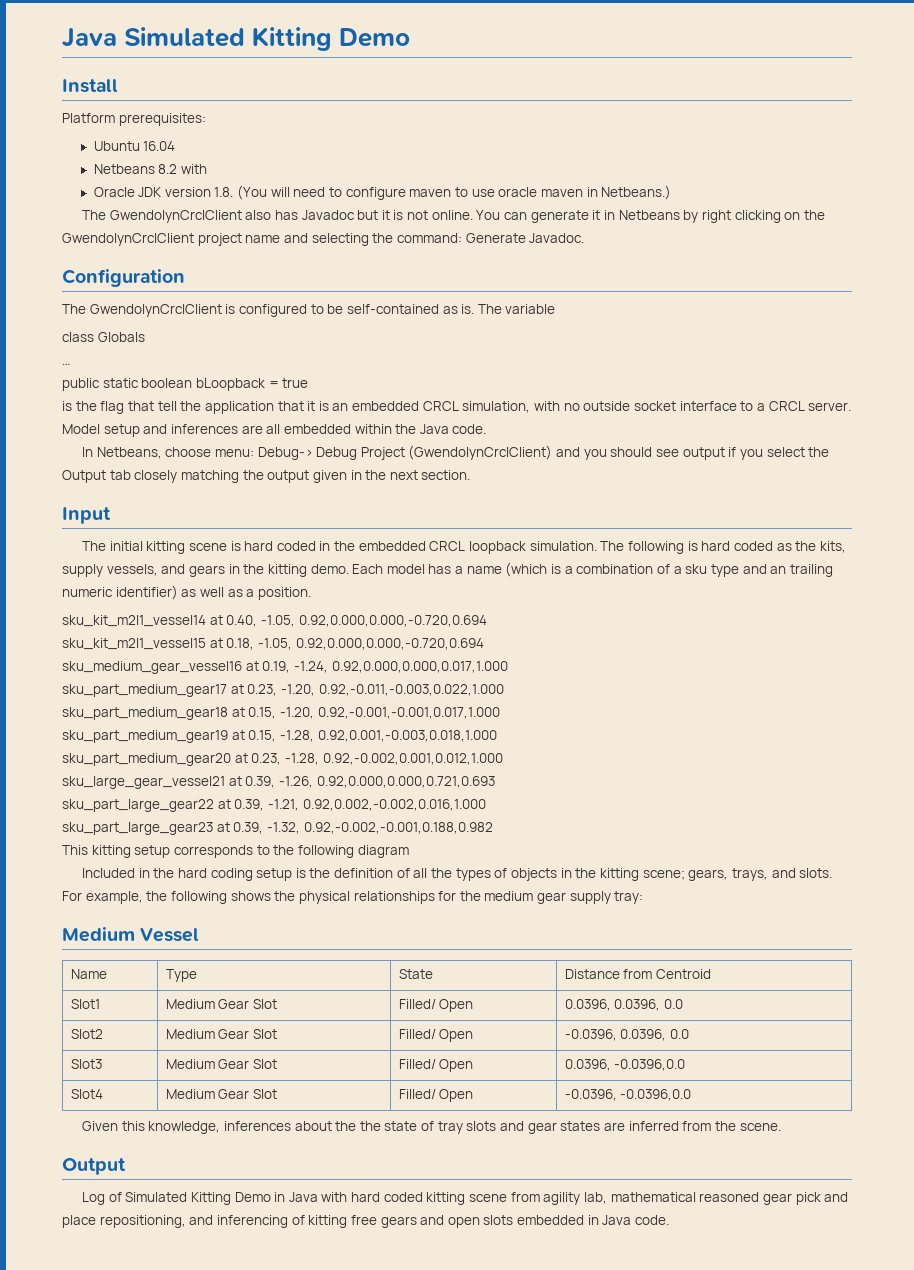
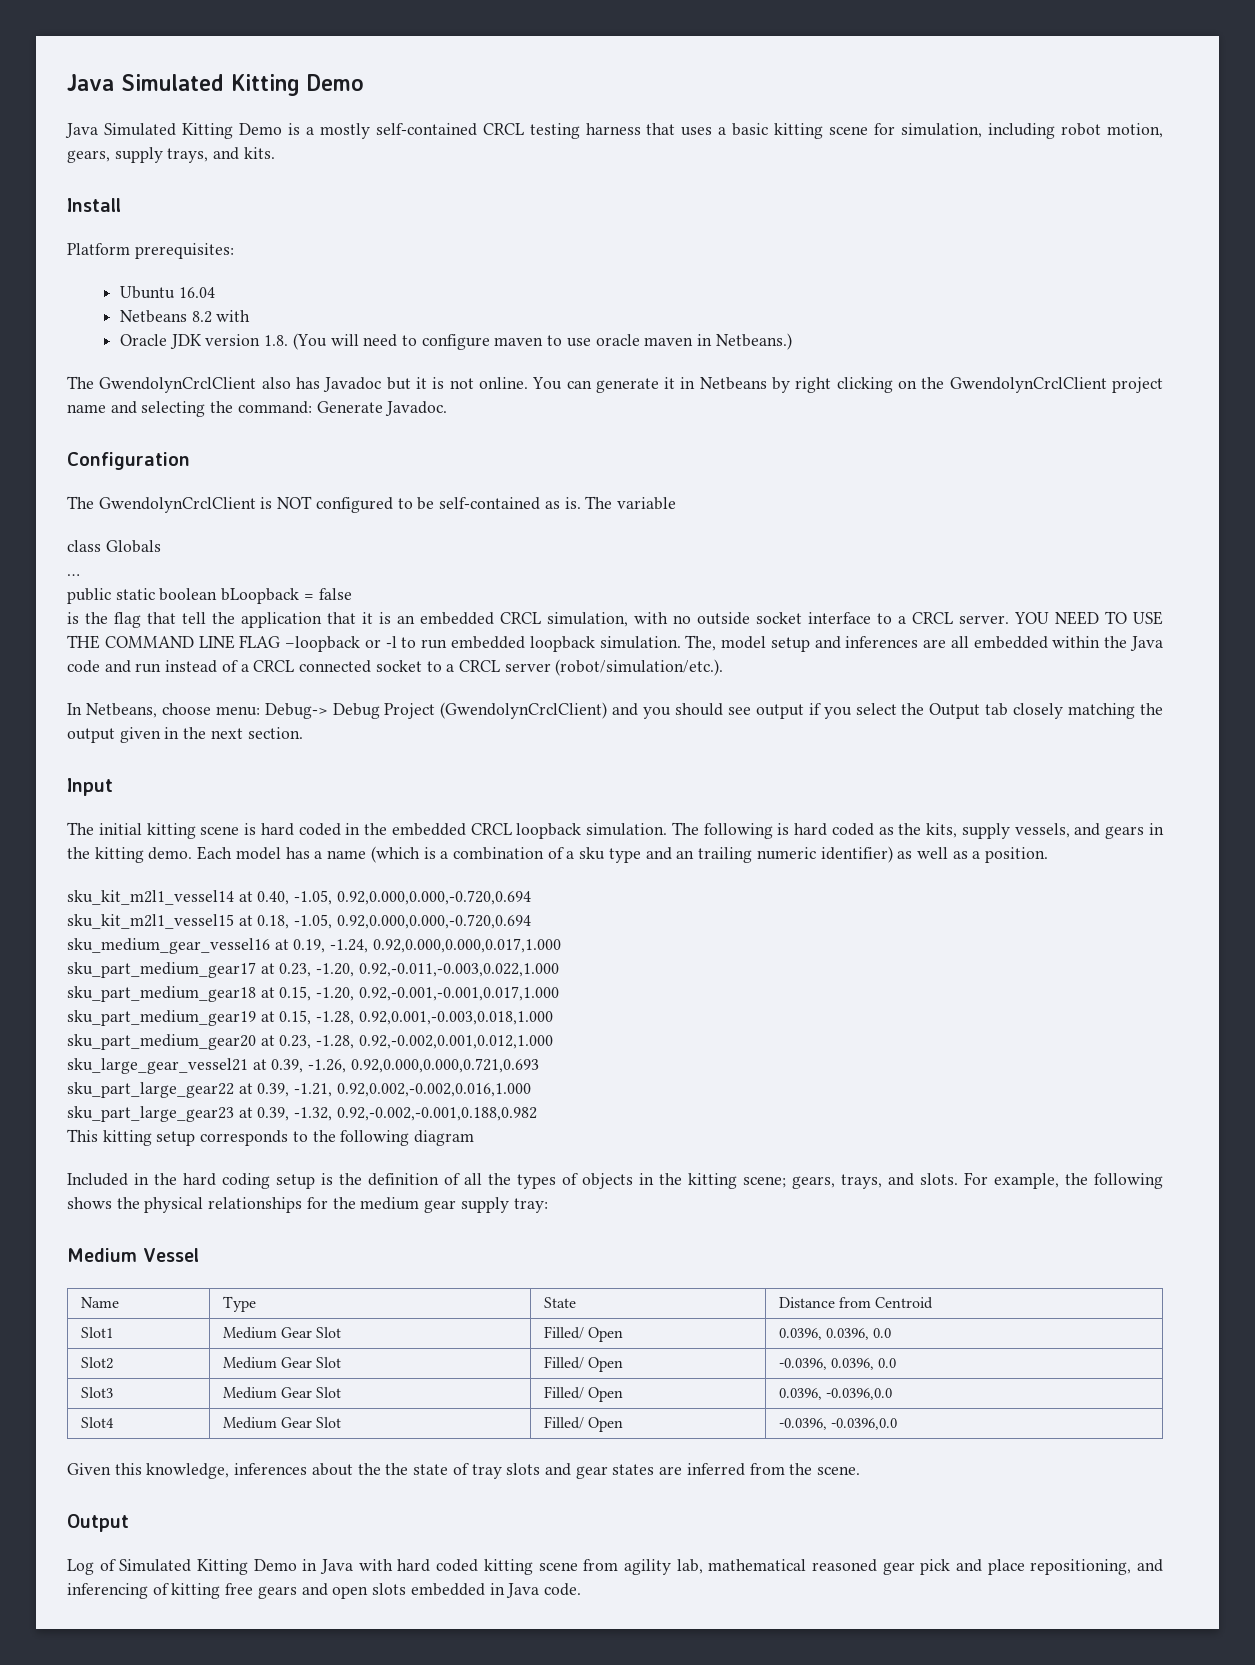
[62,27,411,51] Java Simulated Kitting Demo -> [67,74,364,96] [65,123,1164,139] [67,147,275,163] Java Simulated Kitting Demo // Java Simulated Kitting Demo is a mostly self-contained CRCL testing harness that uses a basic kitting scene for simulation, including robot motion, gears, supply trays, and kits.
(236, 309) none -> [277,496,313,509] NOT
[282,378,309,388] true -> [318,588,352,600] false
[62,424,100,434] Model -> [1014,611,1163,625] [67,635,767,652] YOU NEED TO USE THE COMMAND LINE FLAG –loopback or -l to run embedded loopback simulation. The, model
[452,424,487,434] code. -> [67,659,724,676] code and run instead of a CRCL connected socket to a CRCL server (robot/simulation/etc.).

